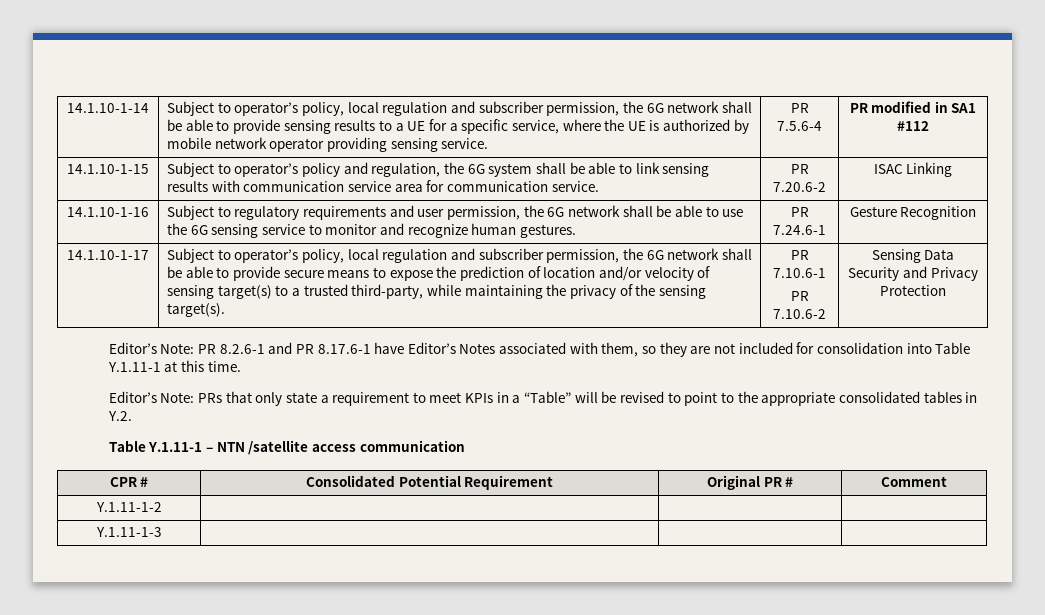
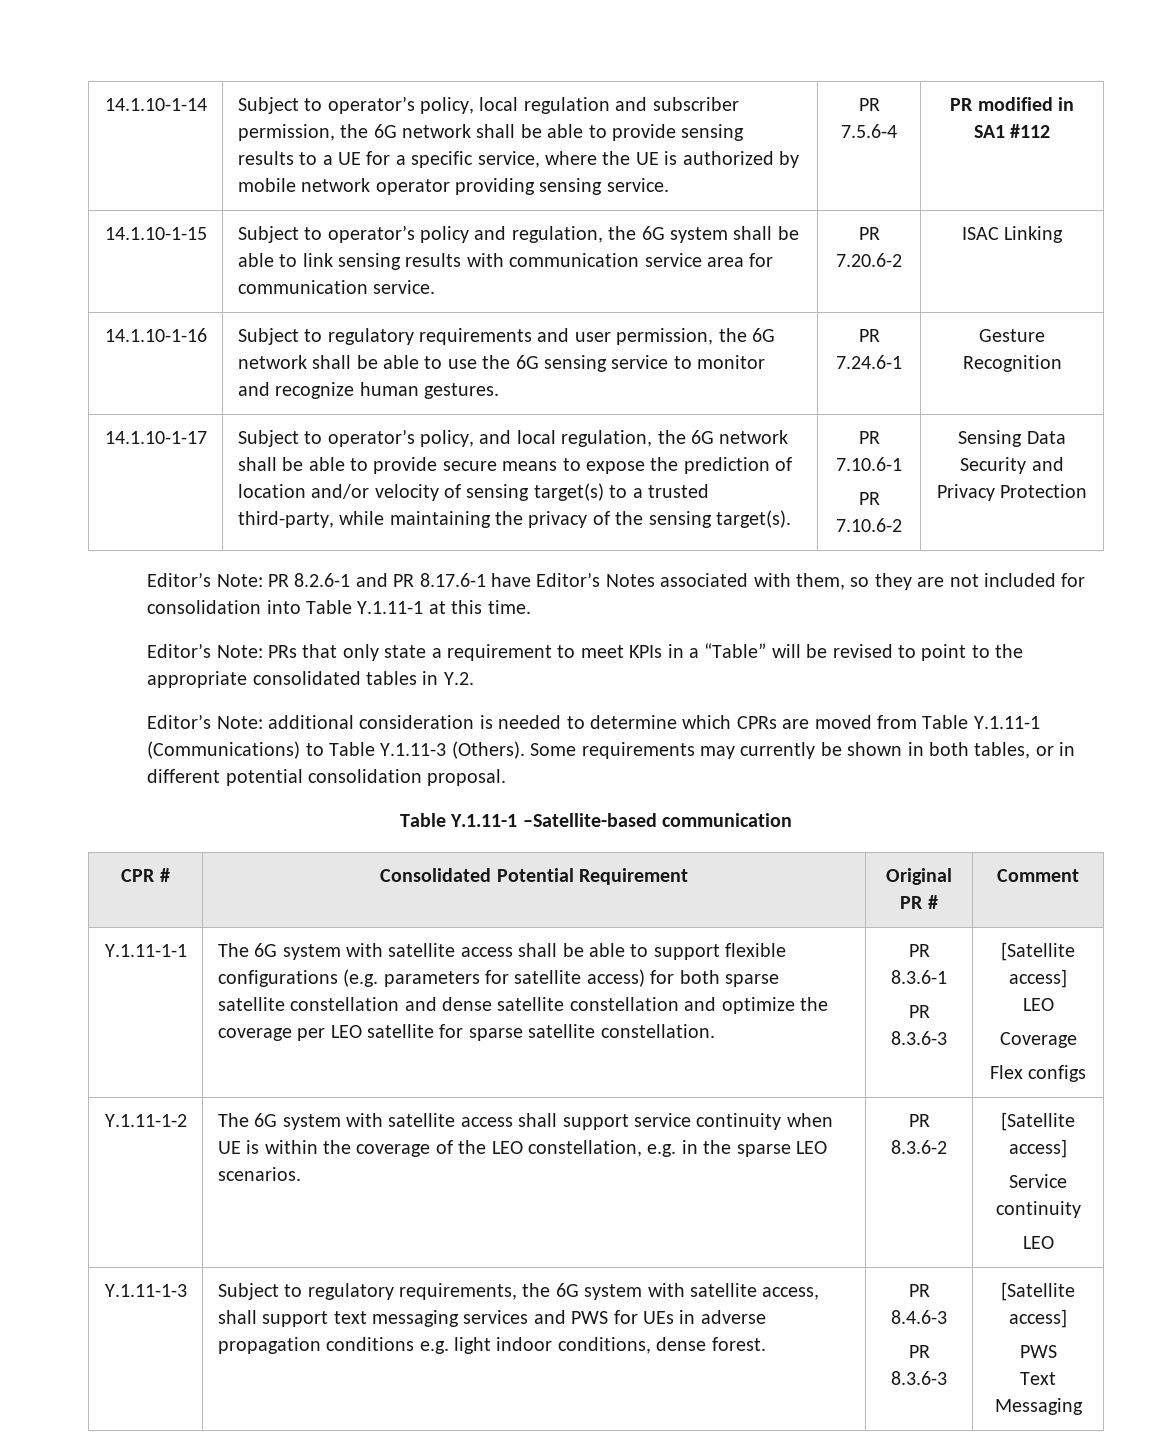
[347,248,620,263] local regulation and subscriber permission, -> [479,430,653,447] and local regulation,
[108,440,356,455] Table Y.1.11-1 – NTN /satellite access -> [147,714,1040,729] [147,741,1076,759] [147,769,507,786] [399,813,657,827] Editor’s Note: additional consideration is needed to determine which CPRs are moved from Table Y.1.11-1 (Communications) to Table Y.1.11-3 (Others). Some requirements may currently be shown in both tables, or in different potential consolidation proposal. // Table Y.1.11-1 –Satellite-based
[95,502,162,512] [95,527,162,537] Y.1.11-1-2 | | | // Y.1.11-1-3 | | | -> [104,944,187,957] [217,943,787,960] [217,969,779,987] [217,997,828,1014] [217,1024,715,1041] [908,944,930,957] [890,970,947,984] [908,1005,930,1018] [890,1031,947,1045] [1000,942,1075,961] [1008,969,1067,988] [1022,998,1054,1011] [999,1032,1077,1048] [989,1065,1087,1082] [104,1114,187,1127] [217,1113,833,1130] [217,1140,827,1157] [217,1167,301,1181] [908,1114,930,1127] [890,1140,947,1154] [1000,1112,1075,1131] [1008,1139,1067,1158] [1008,1174,1067,1188] [995,1201,1081,1218] [1022,1236,1054,1249] [104,1284,187,1297] [217,1283,820,1300] [217,1310,766,1327] [217,1337,766,1354] [908,1284,930,1297] [890,1310,947,1324] [908,1345,930,1358] [890,1371,947,1385] [1000,1282,1075,1301] [1008,1309,1067,1328] [1019,1345,1057,1358] [1019,1372,1056,1385] [994,1398,1083,1415] Y.1.11-1-1 | The 6G system with satellite access shall be able to support flexible configurations (e.g. parameters for satellite access) for both sparse satellite constellation and dense satellite constellation and optimize the coverage per LEO satellite for sparse satellite constellation. | PR 8.3.6-1 // PR 8.3.6-3 | [Satellite access] // LEO // Coverage // Flex configs // Y.1.11-1-2 | The 6G system with satellite access shall support service continuity when UE is within the coverage of the LEO constellation, e.g. in the sparse LEO scenarios. | PR 8.3.6-2 | [Satellite access] // Service continuity // LEO // Y.1.11-1-3 | Subject to regulatory requirements, the 6G system with satellite access, shall support text messaging services and PWS for UEs in adverse propagation conditions e.g. light indoor conditions, dense forest. | PR 8.4.6-3 // PR 8.3.6-3 | [Satellite access] // PWS // Text Messaging

